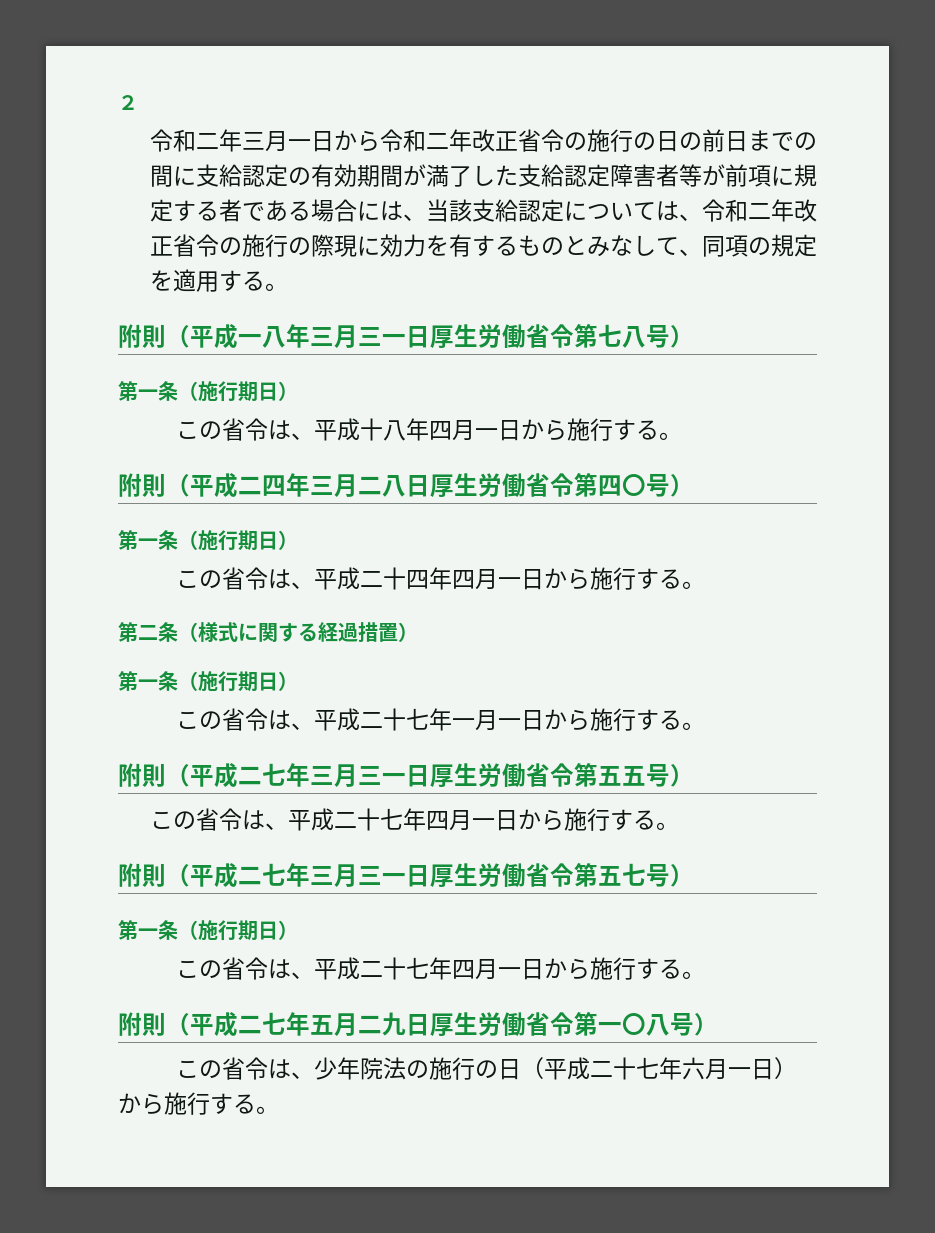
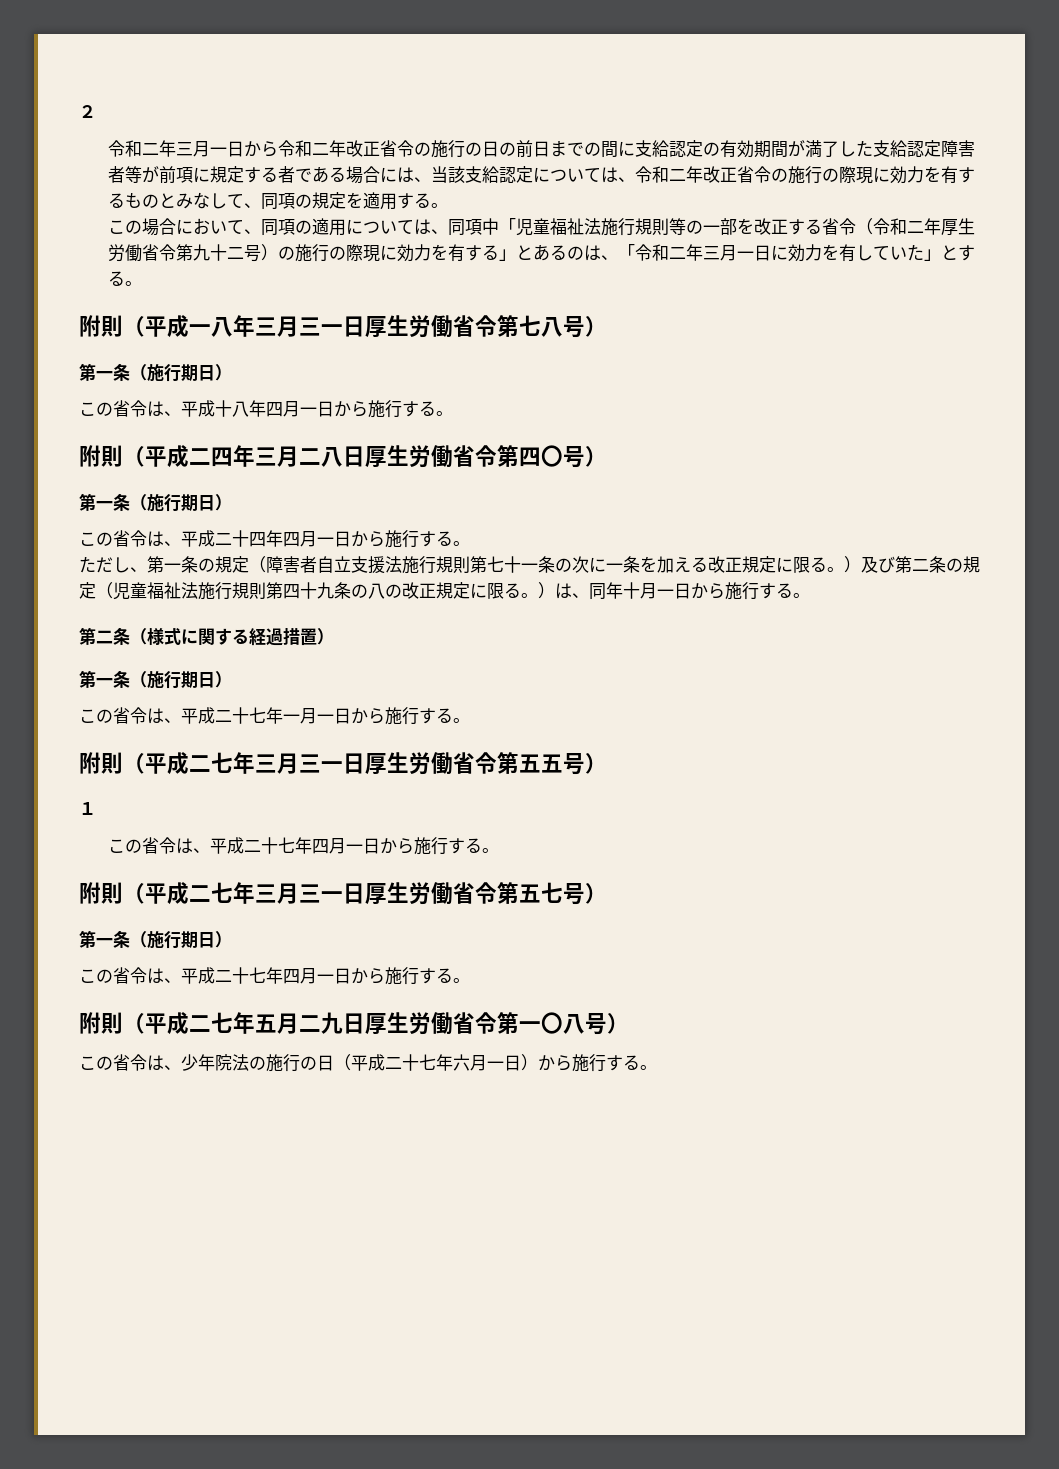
(288, 287) none -> [108,218,976,236] [108,244,976,262] [108,271,143,286] // この場合において、同項の適用については、同項中「児童福祉法施行規則等の一部を改正する省令（令和二年厚生労働省令第九十二号）の施行の際現に効力を有する」とあるのは、「令和二年三月一日に効力を有していた」とする。
(705, 585) none -> [79,556,980,574] [79,582,810,600] // ただし、第一条の規定（障害者自立支援法施行規則第七十一条の次に一条を加える改正規定に限る。）及び第二条の規定（児童福祉法施行規則第四十九条の八の改正規定に限る。）は、同年十月一日から施行する。
(694, 775) none -> [79,802,96,815] // １

